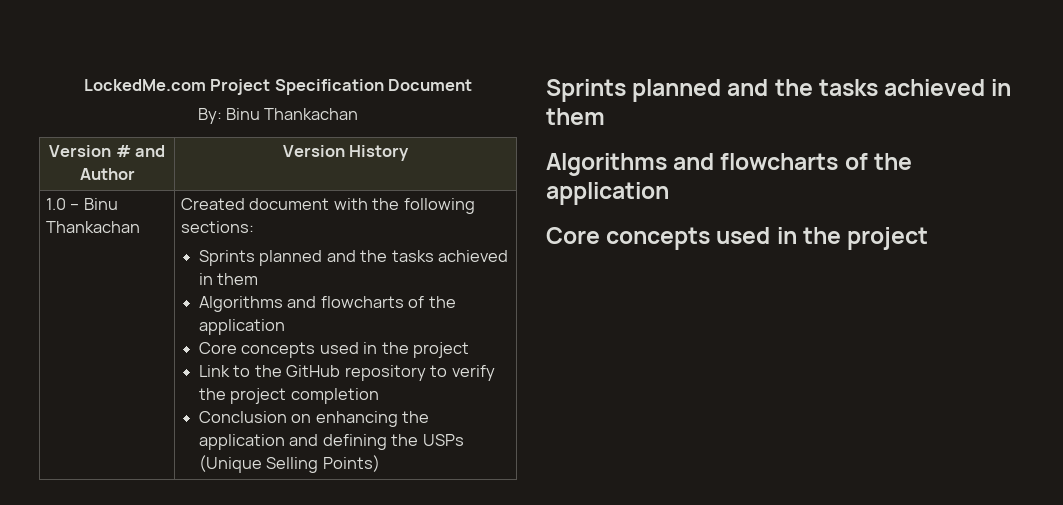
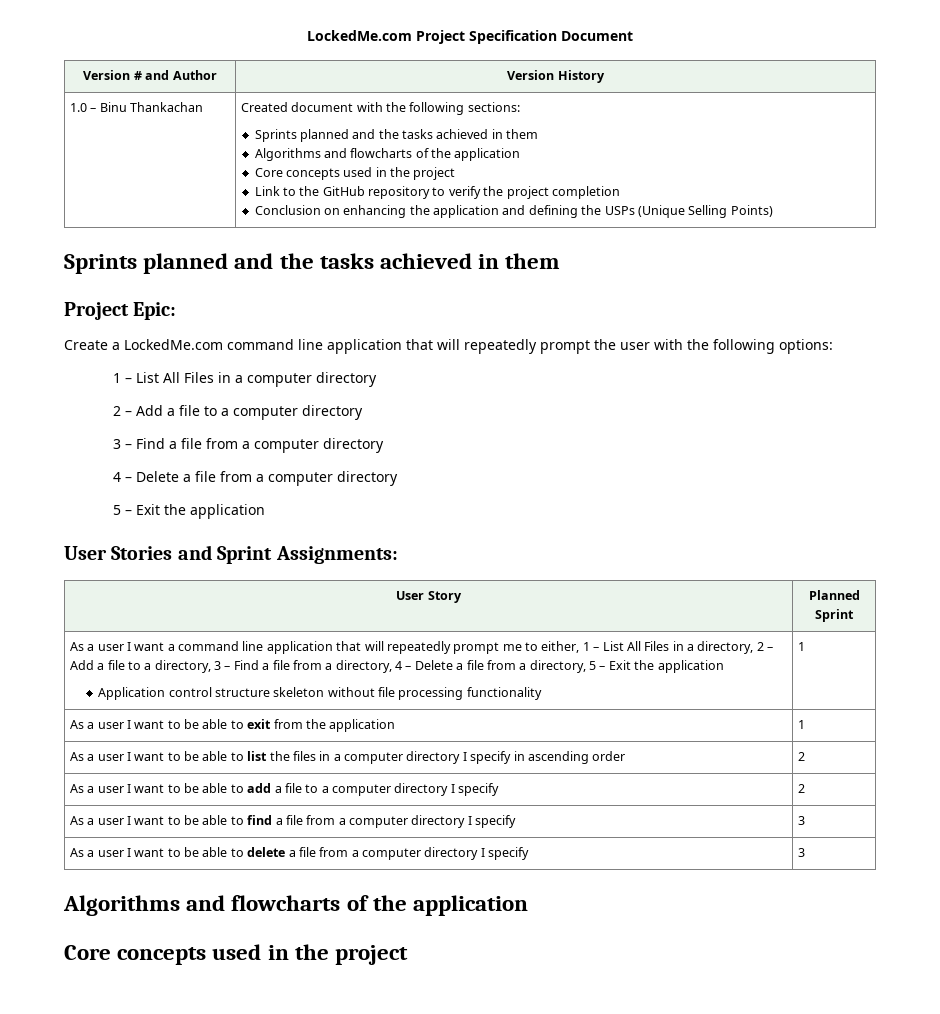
[197,108,359,124] // By: Binu Thankachan -> (633, 36) none
(605, 116) none -> [64,302,177,320] [64,339,833,354] [112,372,377,387] [112,405,363,420] [112,438,384,453] [112,471,398,486] [112,504,265,519] [64,545,398,564] [396,591,462,603] [808,590,860,600] [815,609,854,622] [69,641,774,654] [69,660,724,673] [98,687,542,700] [797,642,805,651] [69,719,396,732] [797,720,805,729] [69,751,626,764] [797,752,805,761] [69,783,500,796] [797,784,805,793] [69,815,517,828] [797,816,805,825] [69,847,530,860] [797,848,805,857] // Project Epic: // Create a LockedMe.com command line application that will repeatedly prompt the user with the following options: // 1 – List All Files in a computer directory // 2 – Add a file to a computer directory // 3 – Find a file from a computer directory // 4 – Delete a file from a computer directory // 5 – Exit the application // User Stories and Sprint Assignments: // User Story | Planned Sprint // As a user I want a command line application that will repeatedly prompt me to either, 1 – List All Files in a directory, 2 – Add a file to a directory, 3 – Find a file from a directory, 4 – Delete a file from a directory, 5 – Exit the application // Application control structure skeleton without file processing functionality | 1 // As a user I want to be able to exit from the application | 1 // As a user I want to be able to list the files in a computer directory I specify in ascending order | 2 // As a user I want to be able to add a file to a computer directory I specify | 2 // As a user I want to be able to find a file from a computer directory I specify | 3 // As a user I want to be able to delete a file from a computer directory I specify | 3

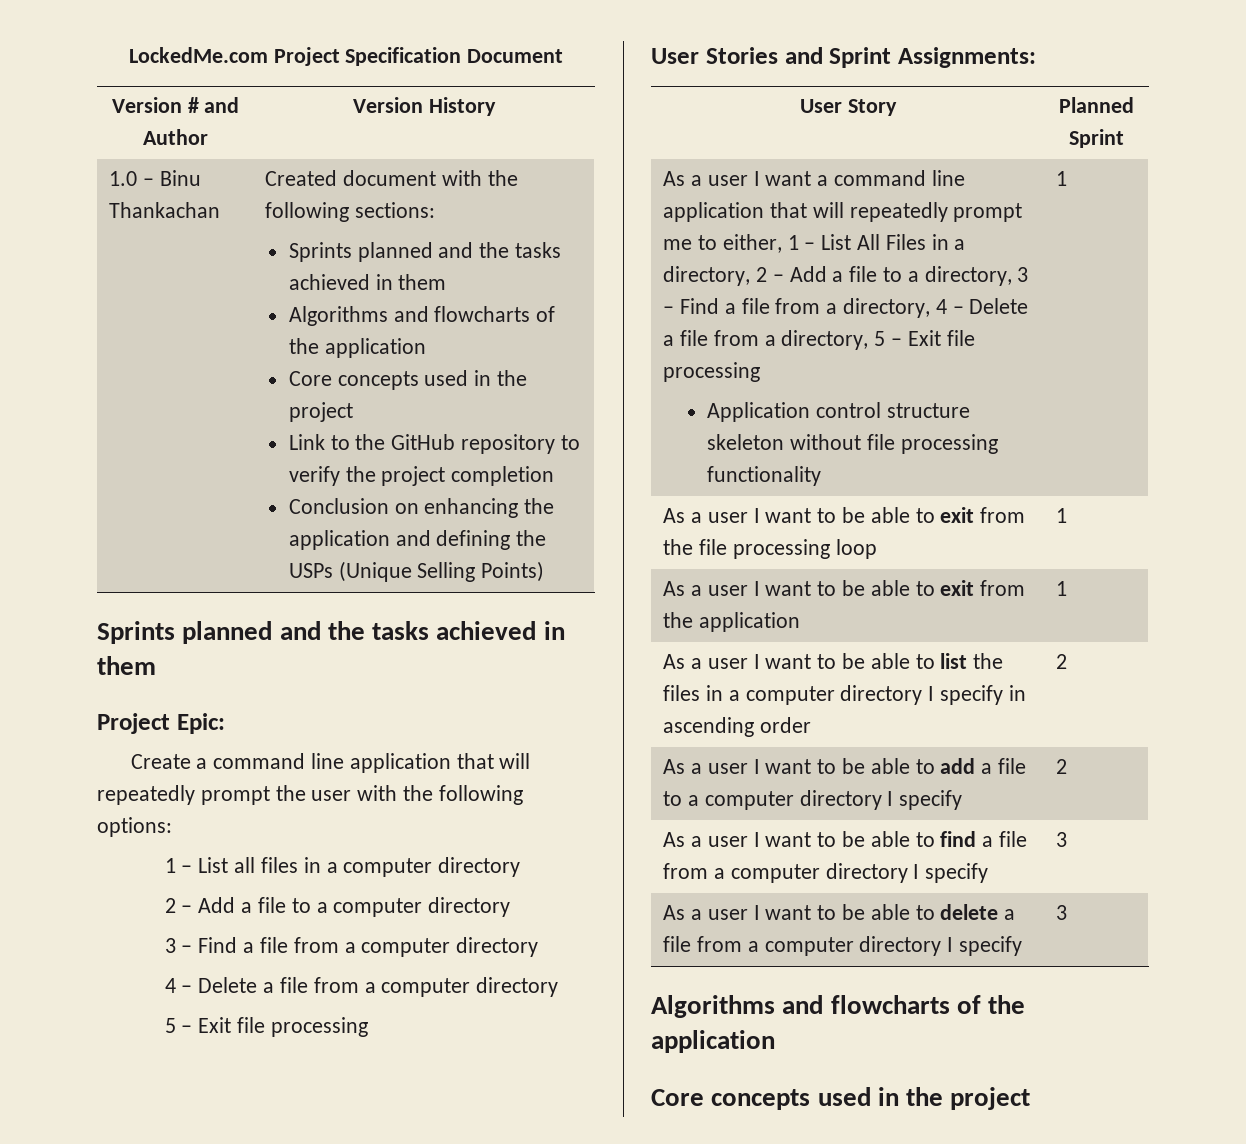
[124,339,223,350] LockedMe.com -> (208, 763) none
[162,372,214,383] All Files -> [234,857,298,873] all files
[163,504,265,519] the application -> [237,1017,368,1037] file processing
[634,660,724,673] the application -> [946,330,975,346] [663,362,761,382] file processing
(805, 646) none -> [663,507,1026,523] [663,539,877,559] [1056,508,1068,523] // As a user I want to be able to exit from the file processing loop | 1

